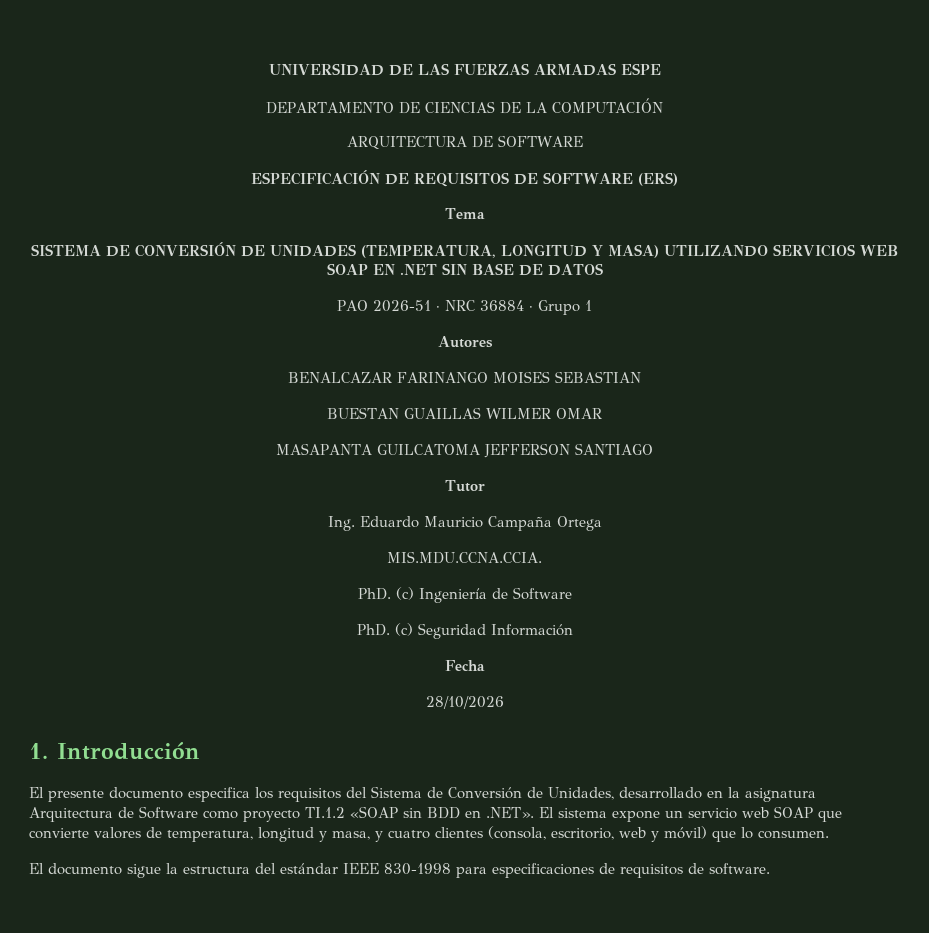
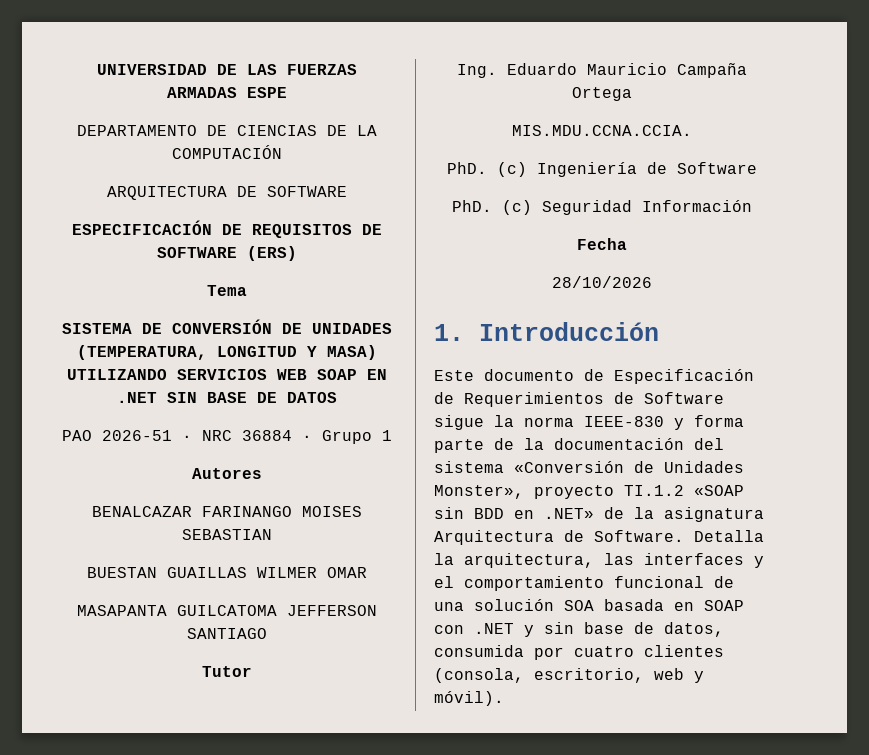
[29,786,816,802] [29,806,238,822] El presente documento especifica los requisitos del Sistema de Conversión de Unidades, desarrollado en la asignatura Arquitectura de Software como -> [434,369,754,384] [434,392,724,407] [434,415,744,430] [434,438,724,453] [434,461,744,473] [434,485,524,499] Este documento de Especificación de Requerimientos de Software sigue la norma IEEE-830 y forma parte de la documentación del sistema «Conversión de Unidades Monster»,
[486,806,842,822] [29,827,383,842] .NET». El sistema expone un servicio web SOAP que convierte valores de temperatura, longitud y masa, y -> [544,507,764,522] [434,530,764,545] [434,553,764,568] [434,576,734,591] [434,599,744,611] [434,622,724,637] [434,645,564,660] .NET» de la asignatura Arquitectura de Software. Detalla la arquitectura, las interfaces y el comportamiento funcional de una solución SOA basada en SOAP con .NET y sin base de datos, consumida por
[664,826,829,842] [29,863,770,878] móvil) que lo consumen. // El documento sigue la estructura del estándar IEEE 830-1998 para especificaciones de requisitos de software. -> [434,691,504,706] móvil).

